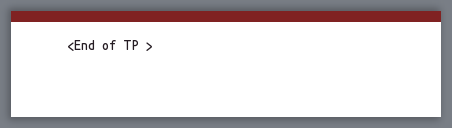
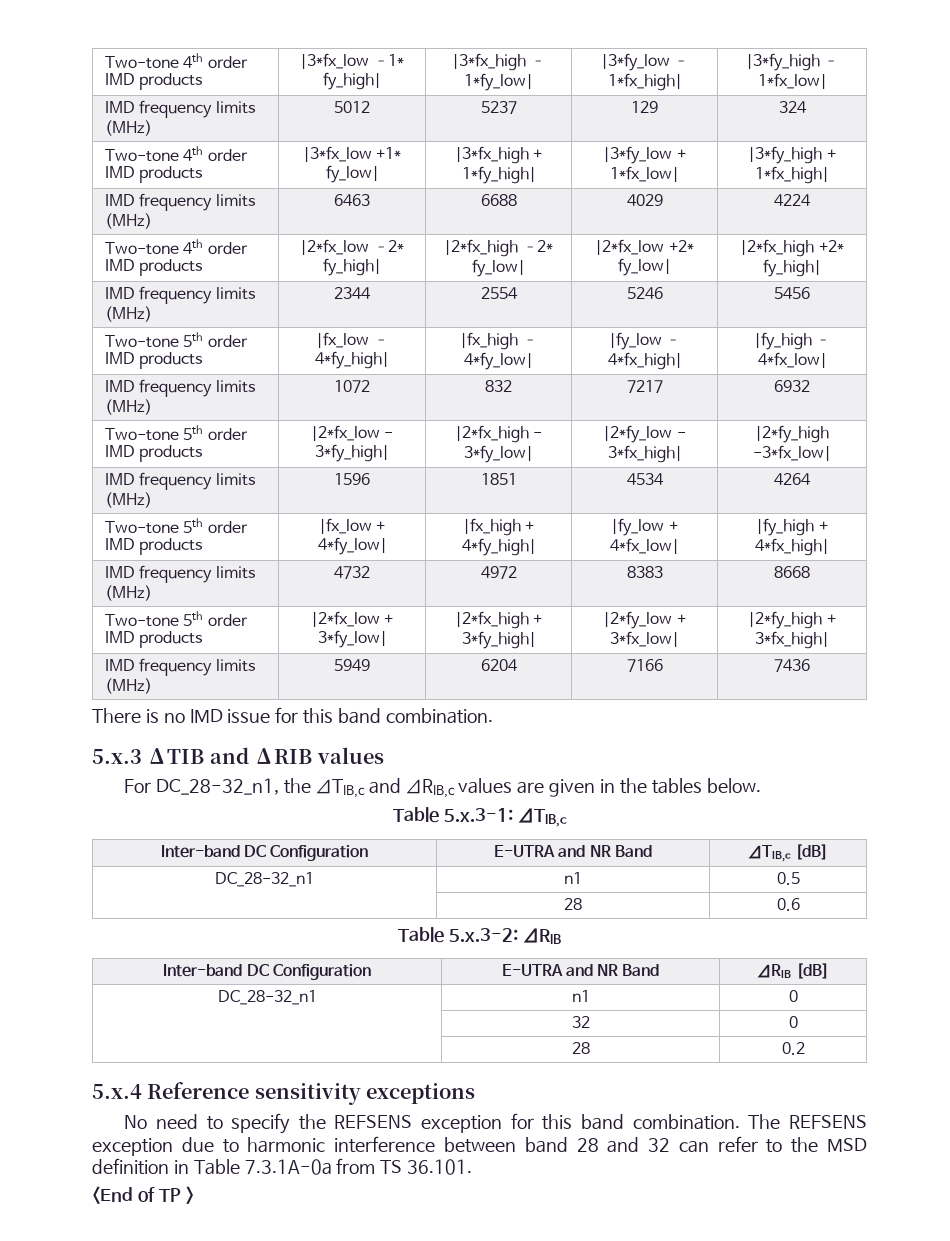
(67, 46) none -> [105,53,248,69] [105,73,204,90] [300,53,404,69] [323,72,381,90] [452,53,545,71] [464,73,533,91] [600,53,689,71] [607,73,682,91] [745,53,839,71] [757,73,827,89] [105,100,256,118] [105,120,153,136] [334,101,370,113] [480,101,517,114] [631,101,658,113] [778,101,807,113] [105,146,248,162] [105,166,204,183] [302,146,402,162] [325,165,379,183] [454,146,543,164] [461,166,536,184] [603,146,686,164] [610,166,679,182] [748,146,836,164] [755,166,829,184] [105,193,256,211] [105,213,153,229] [334,194,370,206] [480,194,517,206] [626,194,663,206] [774,194,811,206] [105,239,248,255] [105,259,204,276] [300,239,404,255] [323,258,381,276] [444,239,553,257] [472,259,525,277] [595,239,694,255] [618,258,671,276] [740,239,844,257] [763,259,821,277] [105,286,256,304] [105,306,153,322] [334,287,371,299] [480,287,518,299] [626,287,663,299] [774,287,810,299] [105,332,248,348] [105,352,204,369] [316,332,388,348] [315,351,389,369] [460,332,537,350] [464,352,533,370] [608,332,681,350] [607,352,682,370] [753,332,831,350] [757,352,827,368] [105,379,256,397] [105,399,153,415] [334,380,370,393] [485,380,512,392] [626,380,663,393] [774,380,810,392] [105,425,248,441] [105,445,204,462] [310,425,394,441] [315,444,389,462] [454,425,543,443] [464,445,533,463] [603,425,686,443] [607,445,682,463] [755,425,829,443] [753,445,831,461] [105,472,256,490] [105,492,153,508] [334,473,370,485] [480,473,517,485] [626,473,664,485] [774,473,811,485] [105,518,248,534] [105,538,204,555] [318,518,386,534] [317,537,387,555] [462,518,535,536] [461,538,536,556] [611,518,678,536] [610,538,679,554] [756,518,828,536] [755,538,829,556] [105,565,256,583] [105,585,153,601] [334,566,370,579] [480,566,517,579] [626,566,663,578] [774,566,810,578] [105,611,248,627] [105,631,204,648] [310,611,394,627] [317,630,387,648] [454,611,543,629] [461,631,536,649] [603,611,686,629] [610,631,679,647] [748,611,836,629] [755,631,829,649] [105,658,256,676] [105,678,153,694] [334,659,370,671] [480,659,518,671] [626,659,663,672] [774,659,810,672] [92,707,493,724] [92,747,384,764] [124,778,761,798] [393,807,567,827] [160,845,369,861] [494,845,652,857] [748,844,828,862] [215,872,314,887] [564,872,582,884] [776,872,800,885] [564,898,582,910] [776,898,800,911] [398,927,561,944] [163,964,371,980] [501,964,660,976] [757,963,829,979] [217,990,317,1005] [571,990,590,1002] [788,990,798,1002] [571,1016,590,1028] [788,1016,798,1028] [571,1042,590,1054] [781,1042,805,1055] [92,1082,476,1105] [124,1113,868,1134] [92,1136,867,1156] [92,1158,473,1175] Two-tone 4th order IMD products | |3*fx_low –1* fy_high| | |3*fx_high – 1*fy_low| | |3*fy_low – 1*fx_high| | |3*fy_high – 1*fx_low| // IMD frequency limits (MHz) | 5012 | 5237 | 129 | 324 // Two-tone 4th order IMD products | |3*fx_low +1* fy_low| | |3*fx_high + 1*fy_high| | |3*fy_low + 1*fx_low| | |3*fy_high + 1*fx_high| // IMD frequency limits (MHz) | 6463 | 6688 | 4029 | 4224 // Two-tone 4th order IMD products | |2*fx_low –2* fy_high| | |2*fx_high –2* fy_low| | |2*fx_low +2* fy_low| | |2*fx_high +2* fy_high| // IMD frequency limits (MHz) | 2344 | 2554 | 5246 | 5456 // Two-tone 5th order IMD products | |fx_low – 4*fy_high| | |fx_high – 4*fy_low| | |fy_low – 4*fx_high| | |fy_high – 4*fx_low| // IMD frequency limits (MHz) | 1072 | 832 | 7217 | 6932 // Two-tone 5th order IMD products | |2*fx_low - 3*fy_high| | |2*fx_high - 3*fy_low| | |2*fy_low - 3*fx_high| | |2*fy_high -3*fx_low| // IMD frequency limits (MHz) | 1596 | 1851 | 4534 | 4264 // Two-tone 5th order IMD products | |fx_low + 4*fy_low| | |fx_high + 4*fy_high| | |fy_low + 4*fx_low| | |fy_high + 4*fx_high| // IMD frequency limits (MHz) | 4732 | 4972 | 8383 | 8668 // Two-tone 5th order IMD products | |2*fx_low + 3*fy_low| | |2*fx_high + 3*fy_high| | |2*fy_low + 3*fx_low| | |2*fy_high + 3*fx_high| // IMD frequency limits (MHz) | 5949 | 6204 | 7166 | 7436 // There is no IMD issue for this band combination. // 5.x.3 ∆TIB and ∆RIB values // For DC_28-32_n1, the ΔTIB,c and ΔRIB,c values are given in the tables below. // Table 5.x.3-1: ΔTIB,c // Inter-band DC Configuration | E-UTRA and NR Band | ΔTIB,c [dB] // DC_28-32_n1 | n1 | 0.5 // | 28 | 0.6 // Table 5.x.3-2: ΔRIB // Inter-band DC Configuration | E-UTRA and NR Band | ΔRIB [dB] // DC_28-32_n1 | n1 | 0 // | 32 | 0 // | 28 | 0.2 // 5.x.4 Reference sensitivity exceptions // No need to specify the REFSENS exception for this band combination. The REFSENS exception due to harmonic interference between band 28 and 32 can refer to the MSD definition in Table 7.3.1A-0a from TS 36.101. //

